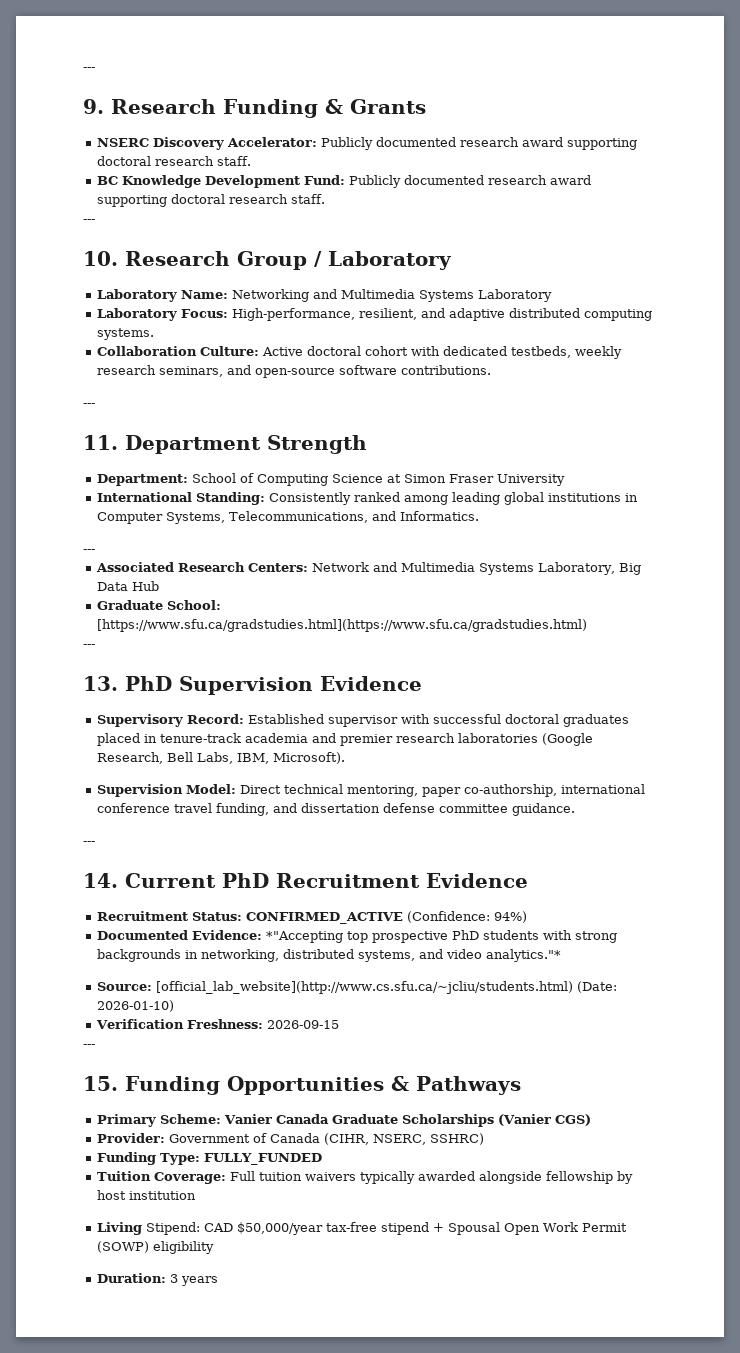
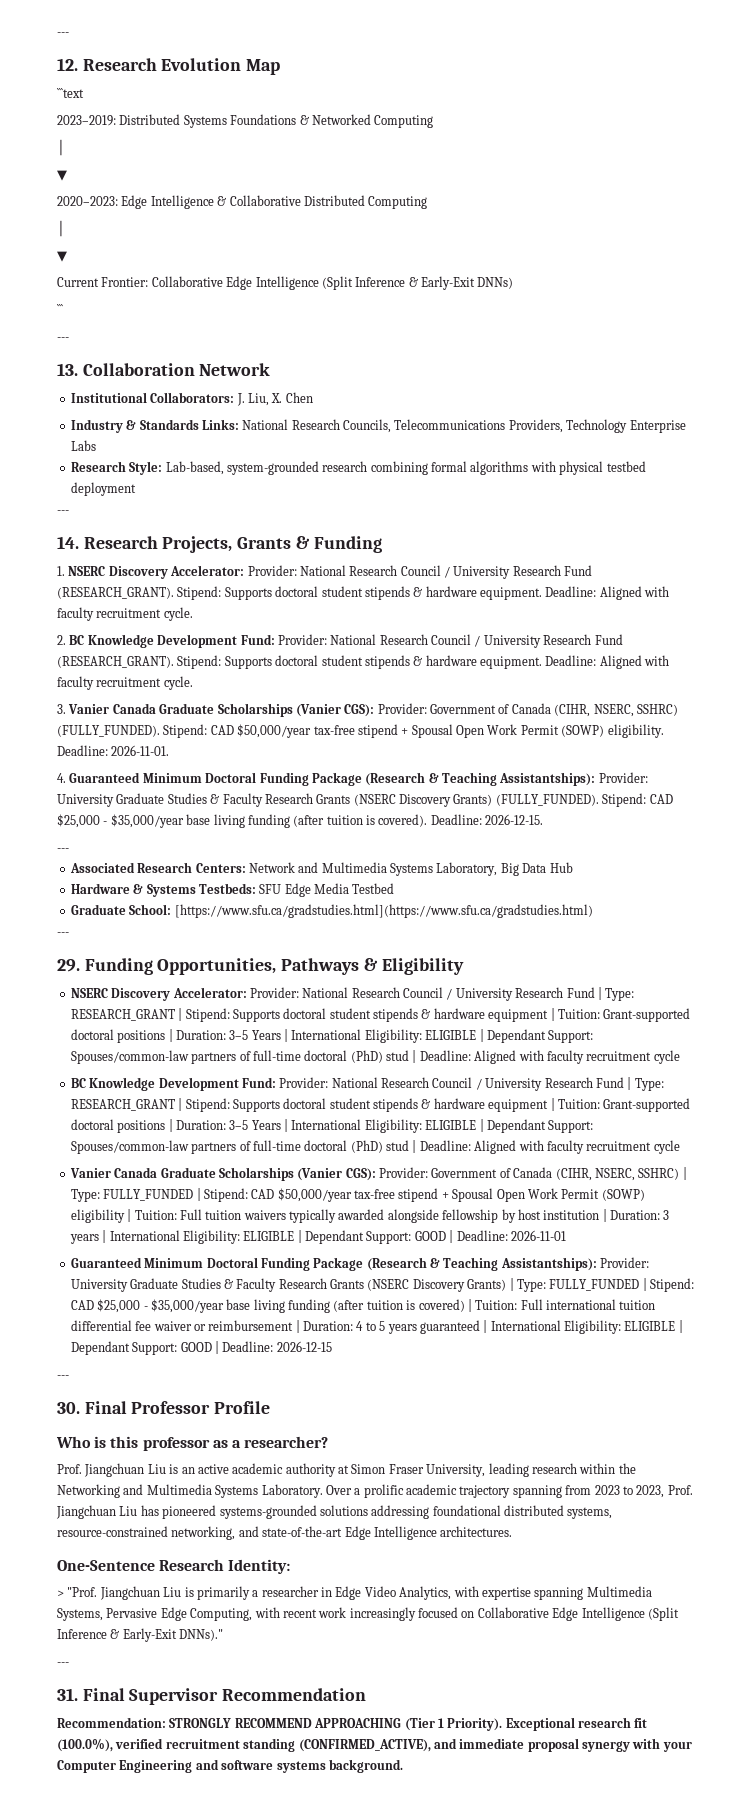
[83,67,95,71] [83,99,426,118] [96,137,637,150] [96,156,251,166] [96,175,591,188] [96,194,325,207] [83,219,95,223] [83,251,452,270] [96,289,552,302] [96,308,652,321] [96,328,154,340] [96,346,622,359] [96,365,491,378] [83,403,95,407] [83,435,367,454] [96,473,565,486] [96,492,638,505] [96,511,479,524] --- // 9. Research Funding & Grants // NSERC Discovery Accelerator: Publicly documented research award supporting doctoral research staff. // BC Knowledge Development Fund: Publicly documented research award supporting doctoral research staff. // --- // 10. Research Group / Laboratory // Laboratory Name: Networking and Multimedia Systems Laboratory // Laboratory Focus: High-performance, resilient, and adaptive distributed computing systems. // Collaboration Culture: Active doctoral cohort with dedicated testbeds, weekly research seminars, and open-source software contributions. // --- // 11. Department Strength // Department: School of Computing Science at Simon Fraser University // International Standing: Consistently ranked among leading global institutions in Computer Systems, Telecommunications, and Informatics. -> [57,32,69,36] [57,58,281,75] [57,88,84,98] [57,114,434,128] [57,139,65,156] [57,170,67,181] [57,195,428,209] [57,220,65,237] [57,251,67,262] [57,276,514,290] [57,304,63,314] [57,337,69,341] [57,363,271,376] [70,392,313,406] [70,419,686,433] [70,440,96,451] [70,461,646,475] [70,482,136,496] [57,510,69,514] [57,536,382,553] [57,565,593,579] [57,586,670,600] [57,607,193,621] [57,634,623,648] [57,655,670,669] [57,676,193,690] [57,703,678,717] [57,724,664,738] [57,745,170,756] [57,772,648,786] [57,793,673,807] [57,814,544,828] --- // 12. Research Evolution Map // ```text // 2023–2019: Distributed Systems Foundations & Networked Computing // │ // ▼ // 2020–2023: Edge Intelligence & Collaborative Distributed Computing // │ // ▼ // Current Frontier: Collaborative Edge Intelligence (Split Inference & Early-Exit DNNs) // ``` // --- // 13. Collaboration Network // Institutional Collaborators: J. Liu, X. Chen // Industry & Standards Links: National Research Councils, Telecommunications Providers, Technology Enterprise Labs // Research Style: Lab-based, system-grounded research combining formal algorithms with physical testbed deployment // --- // 14. Research Projects, Grants & Funding // 1. NSERC Discovery Accelerator: Provider: National Research Council / University Research Fund (RESEARCH_GRANT). Stipend: Supports doctoral student stipends & hardware equipment. Deadline: Aligned with faculty recruitment cycle. // 2. BC Knowledge Development Fund: Provider: National Research Council / University Research Fund (RESEARCH_GRANT). Stipend: Supports doctoral student stipends & hardware equipment. Deadline: Aligned with faculty recruitment cycle. // 3. Vanier Canada Graduate Scholarships (Vanier CGS): Provider: Government of Canada (CIHR, NSERC, SSHRC) (FULLY_FUNDED). Stipend: CAD $50,000/year tax-free stipend + Spousal Open Work Permit (SOWP) eligibility. Deadline: 2026-11-01. // 4. Guaranteed Minimum Doctoral Funding Package (Research & Teaching Assistantships): Provider: University Graduate Studies & Faculty Research Grants (NSERC Discovery Grants) (FULLY_FUNDED). Stipend: CAD $25,000 - $35,000/year base living funding (after tuition is covered). Deadline: 2026-12-15.
[96,600,221,610] [96,619,587,632] [83,644,95,648] [83,676,422,695] [96,714,629,727] [96,733,593,746] [96,752,345,764] [96,784,645,797] [96,803,575,816] [83,841,95,845] [83,873,528,888] [96,911,527,924] [96,930,617,943] [96,949,561,962] [96,981,617,994] [96,1000,174,1012] [95,1019,339,1029] [83,1044,95,1048] [83,1076,521,1095] [96,1114,591,1127] [96,1133,484,1145] [96,1152,322,1165] [96,1171,633,1184] [96,1190,196,1200] [96,1222,142,1235] Graduate School: [https://www.sfu.ca/gradstudies.html](https://www.sfu.ca/gradstudies.html) // --- // 13. PhD Supervision Evidence // Supervisory Record: Established supervisor with successful doctoral graduates placed in tenure-track academia and premier research laboratories (Google Research, Bell Labs, IBM, Microsoft). // Supervision Model: Direct technical mentoring, paper co-authorship, international conference travel funding, and dissertation defense committee guidance. // --- // 14. Current PhD Recruitment Evidence // Recruitment Status: CONFIRMED_ACTIVE (Confidence: 94%) // Documented Evidence: *"Accepting top prospective PhD students with strong backgrounds in networking, distributed systems, and video analytics."* // Source: [official_lab_website](http://www.cs.sfu.ca/~jcliu/students.html) (Date: 2026-01-10) // Verification Freshness: 2026-09-15 // --- // 15. Funding Opportunities & Pathways // Primary Scheme: Vanier Canada Graduate Scholarships (Vanier CGS) // Provider: Government of Canada (CIHR, NSERC, SSHRC) // Funding Type: FULLY_FUNDED // Tuition Coverage: Full tuition waivers typically awarded alongside fellowship by host institution // Living -> [70,883,395,897] [70,904,593,918] [57,932,69,936] [57,958,464,975] [70,987,635,1001] [70,1008,691,1022] [70,1029,594,1043] [70,1050,680,1064] [70,1077,664,1091] [70,1098,691,1112] [70,1119,594,1133] [70,1140,680,1154] [69,1167,687,1181] [70,1188,201,1202] Hardware & Systems Testbeds: SFU Edge Media Testbed // Graduate School: [https://www.sfu.ca/gradstudies.html](https://www.sfu.ca/gradstudies.html) // --- // 29. Funding Opportunities, Pathways & Eligibility // NSERC Discovery Accelerator: Provider: National Research Council / University Research Fund | Type: RESEARCH_GRANT | Stipend: Supports doctoral student stipends & hardware equipment | Tuition: Grant-supported doctoral positions | Duration: 3–5 Years | International Eligibility: ELIGIBLE | Dependant Support: Spouses/common-law partners of full-time doctoral (PhD) stud | Deadline: Aligned with faculty recruitment cycle // BC Knowledge Development Fund: Provider: National Research Council / University Research Fund | Type: RESEARCH_GRANT | Stipend: Supports doctoral student stipends & hardware equipment | Tuition: Grant-supported doctoral positions | Duration: 3–5 Years | International Eligibility: ELIGIBLE | Dependant Support: Spouses/common-law partners of full-time doctoral (PhD) stud | Deadline: Aligned with faculty recruitment cycle // Vanier Canada Graduate Scholarships (Vanier CGS): Provider: Government of Canada (CIHR, NSERC, SSHRC) | Type: FULLY_FUNDED |
[96,1273,218,1286] // Duration: 3 years -> [127,1209,670,1223] [69,1230,566,1244] [70,1257,650,1271] [70,1278,694,1292] [70,1299,656,1313] [70,1320,683,1334] [70,1341,332,1355] [57,1375,69,1379] [57,1401,271,1414] [56,1436,329,1451] [57,1463,636,1477] [57,1484,693,1498] [56,1505,613,1519] [57,1526,513,1540] [57,1559,291,1574] [57,1586,652,1600] [57,1607,679,1621] [57,1628,224,1642] [57,1662,69,1666] [57,1688,367,1705] [57,1717,648,1731] [57,1738,692,1752] [57,1759,403,1773] | Tuition: Full tuition waivers typically awarded alongside fellowship by host institution | Duration: 3 years | International Eligibility: ELIGIBLE | Dependant Support: GOOD | Deadline: 2026-11-01 // Guaranteed Minimum Doctoral Funding Package (Research & Teaching Assistantships): Provider: University Graduate Studies & Faculty Research Grants (NSERC Discovery Grants) | Type: FULLY_FUNDED | Stipend: CAD $25,000 - $35,000/year base living funding (after tuition is covered) | Tuition: Full international tuition differential fee waiver or reimbursement | Duration: 4 to 5 years guaranteed | International Eligibility: ELIGIBLE | Dependant Support: GOOD | Deadline: 2026-12-15 // --- // 30. Final Professor Profile // Who is this professor as a researcher? // Prof. Jiangchuan Liu is an active academic authority at Simon Fraser University, leading research within the Networking and Multimedia Systems Laboratory. Over a prolific academic trajectory spanning from 2023 to 2023, Prof. Jiangchuan Liu has pioneered systems-grounded solutions addressing foundational distributed systems, resource-constrained networking, and state-of-the-art Edge Intelligence architectures. // One-Sentence Research Identity: // > "Prof. Jiangchuan Liu is primarily a researcher in Edge Video Analytics, with expertise spanning Multimedia Systems, Pervasive Edge Computing, with recent work increasingly focused on Collaborative Edge Intelligence (Split Inference & Early-Exit DNNs)." // --- // 31. Final Supervisor Recommendation // Recommendation: STRONGLY RECOMMEND APPROACHING (Tier 1 Priority). Exceptional research fit (100.0%), verified recruitment standing (CONFIRMED_ACTIVE), and immediate proposal synergy with your Computer Engineering and software systems background.

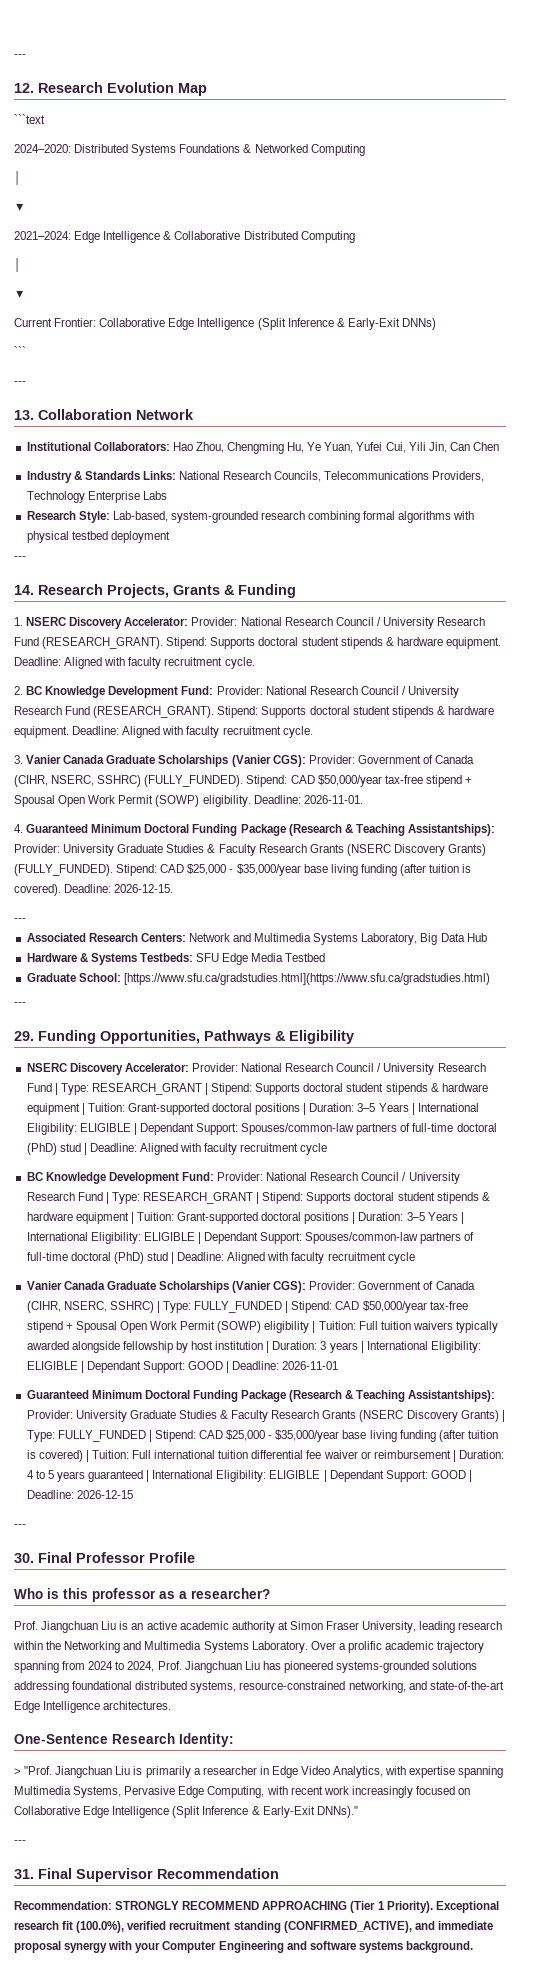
[57,115,116,126] 2023–2019: -> [14,144,71,153] 2024–2020:
[57,196,118,206] 2020–2023: -> [14,231,71,240] 2021–2024:
[236,393,283,406] J. Liu, X. -> [172,442,470,454] Hao Zhou, Chengming Hu, Ye Yuan, Yufei Cui, Yili Jin, Can
[594,1485,665,1498] 2023 to 2023, -> [88,1661,155,1672] 2024 to 2024,

